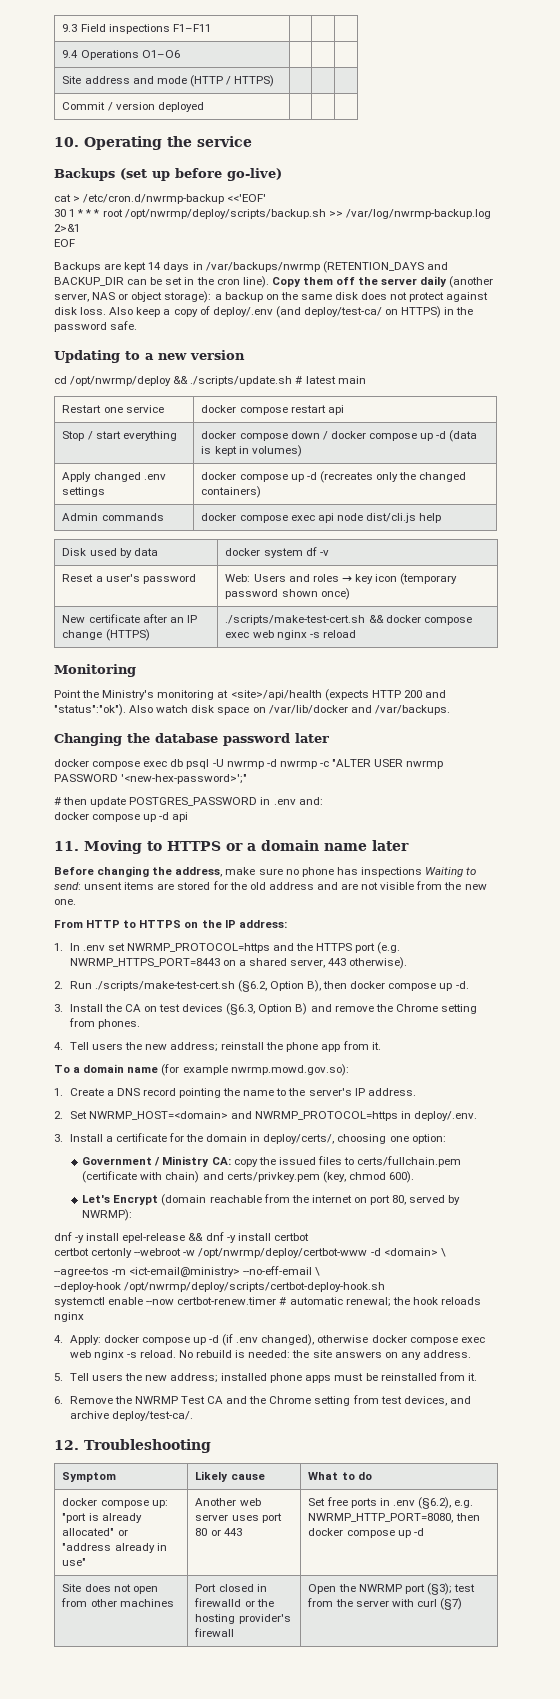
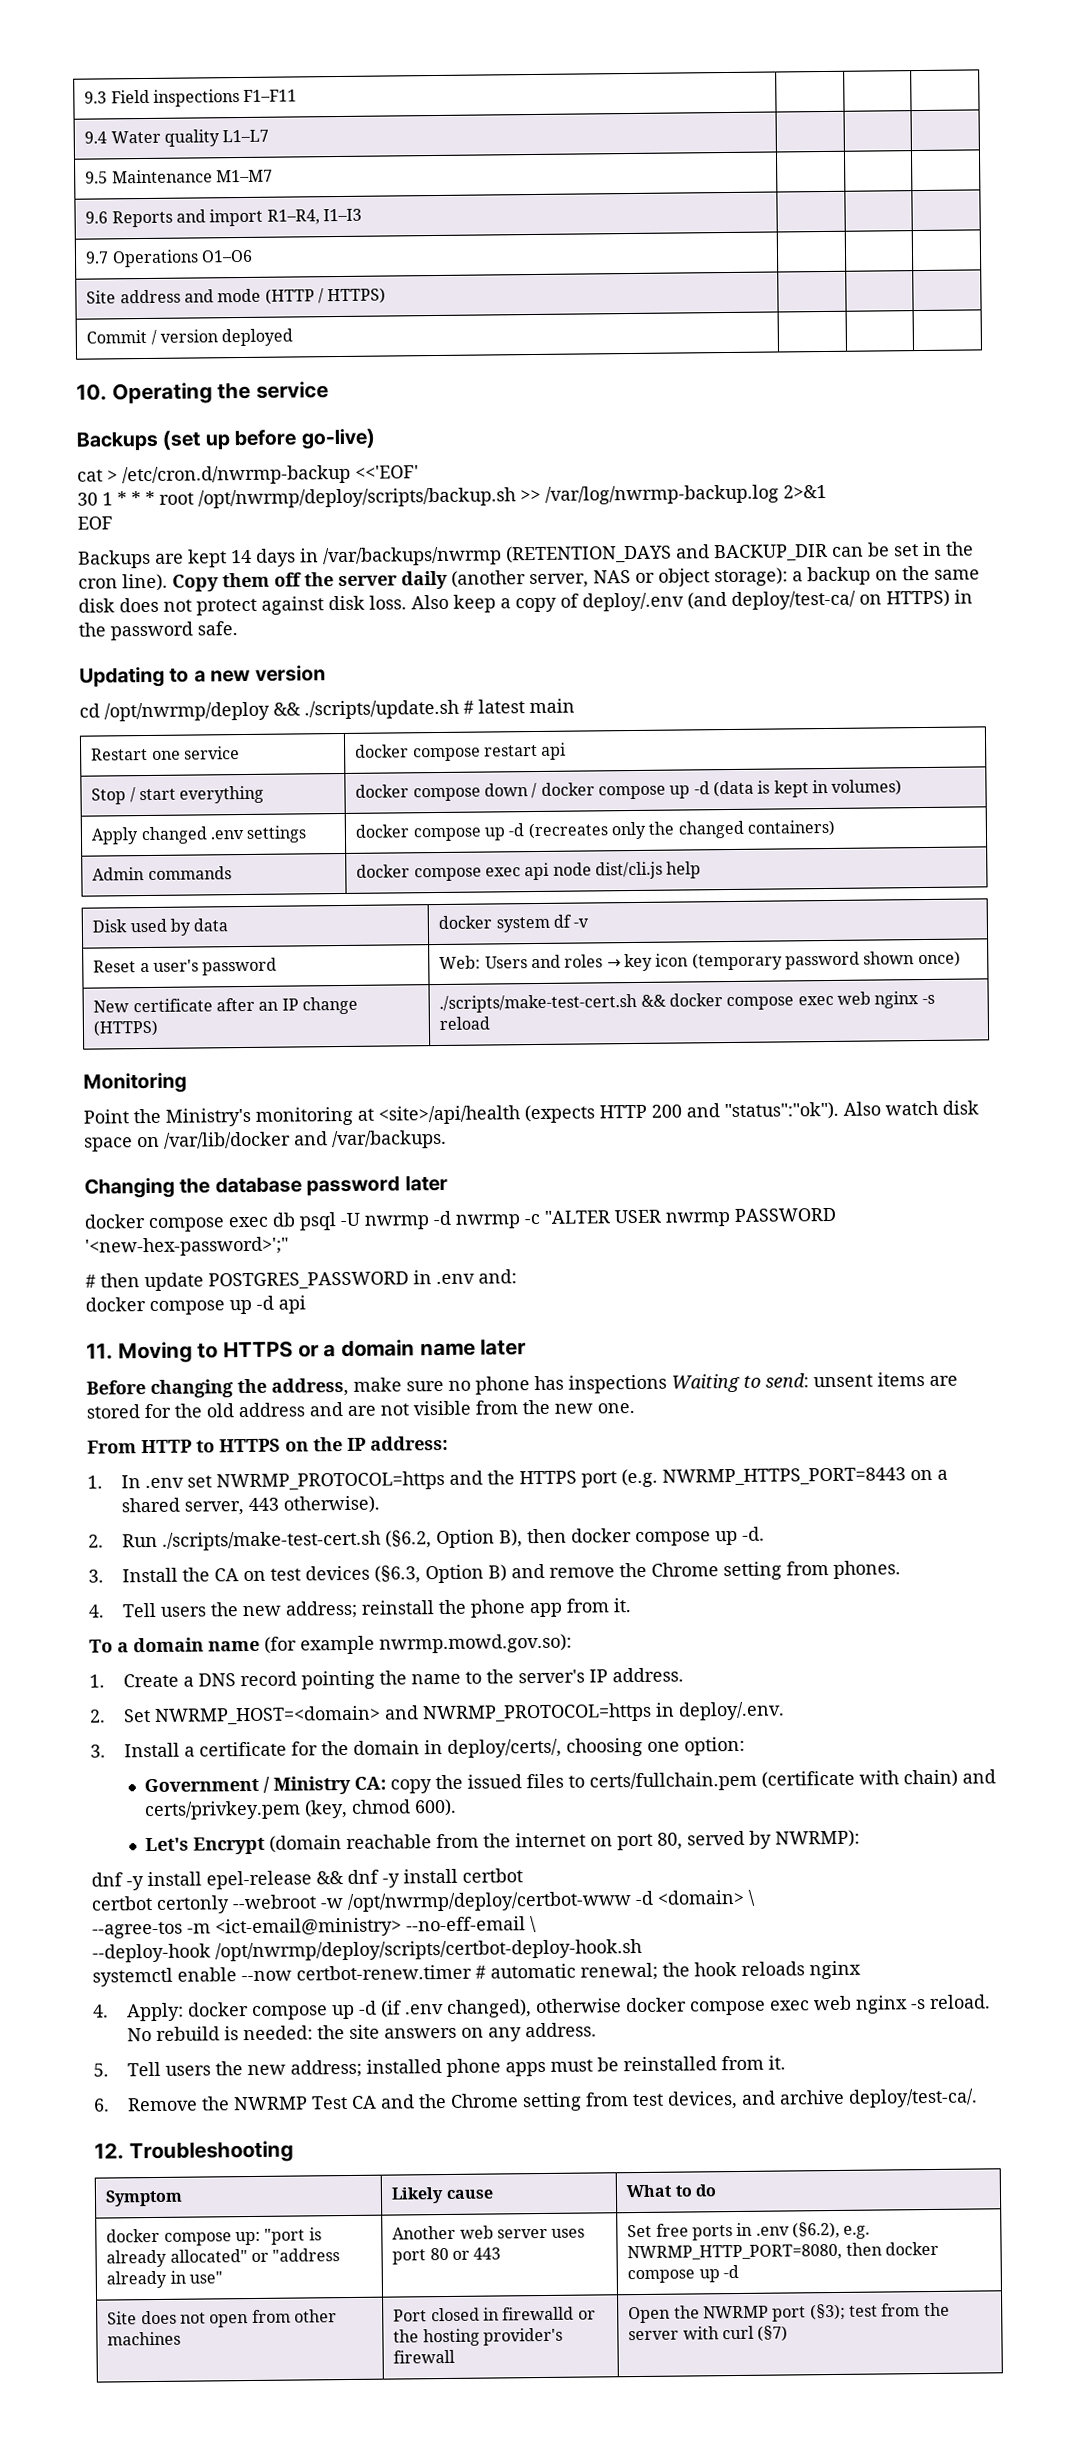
(79, 54) none -> [110,129,270,147] [85,169,273,184] [85,208,362,228] [85,251,110,264] Water quality L1–L7 | | | // 9.5 Maintenance M1–M7 | | | // 9.6 Reports and import R1–R4, I1–I3 | | | // 9.7

